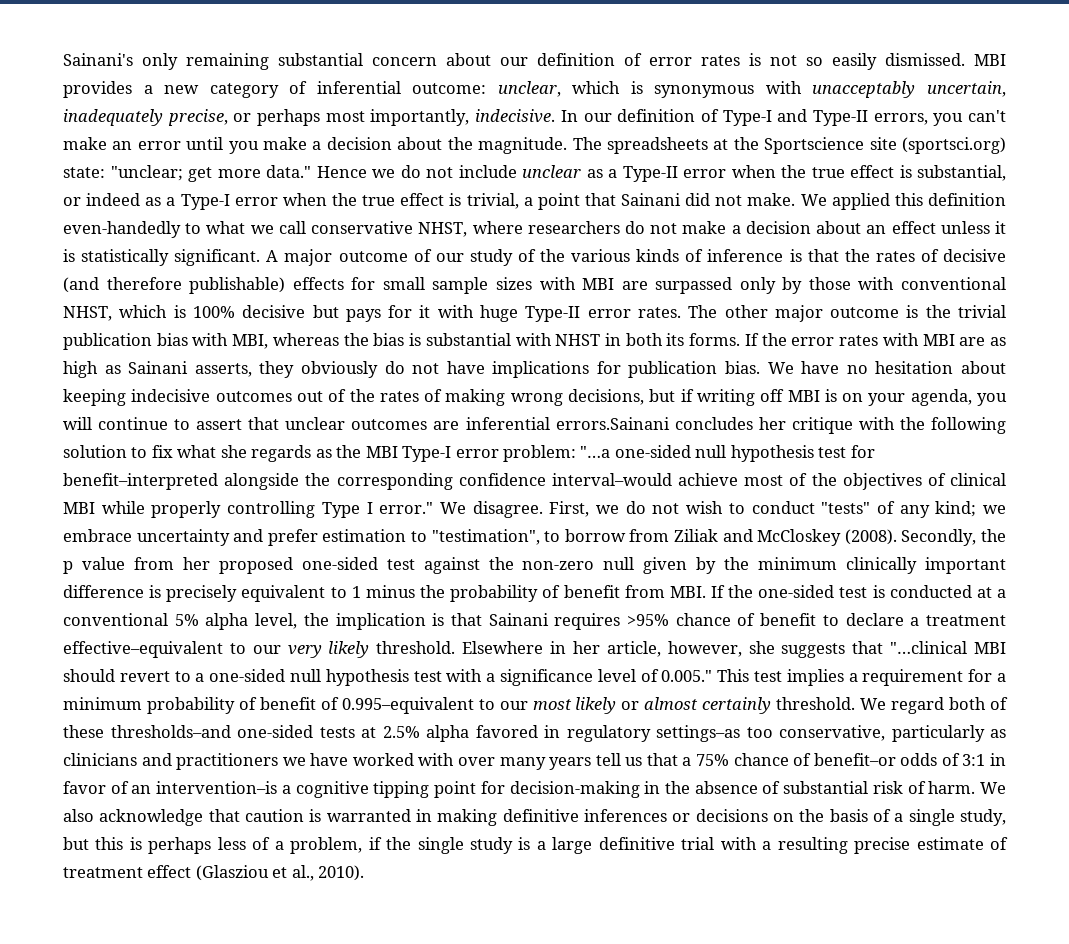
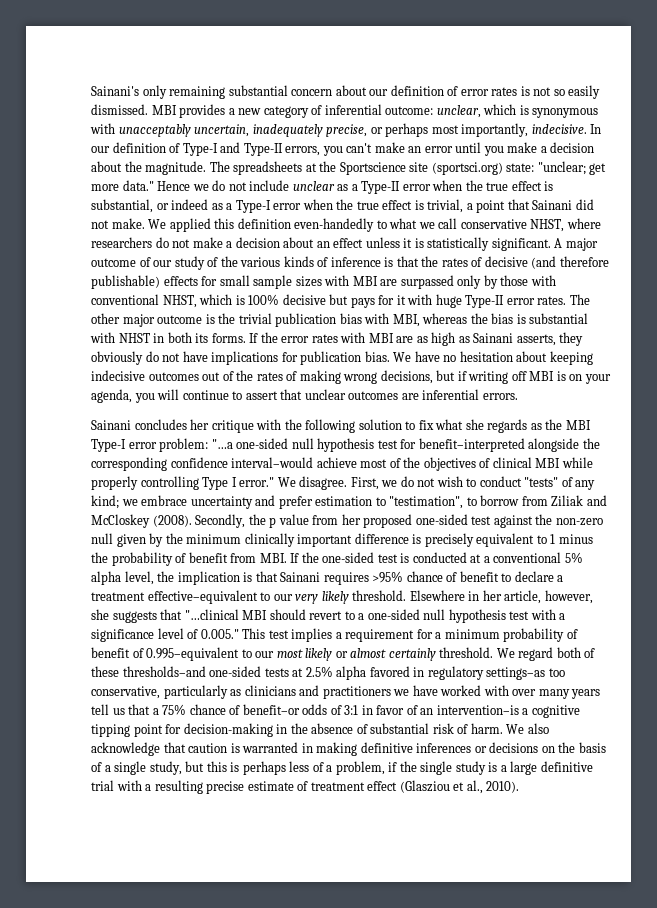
[555,417,670,430] errors.Sainani -> [482,393,518,400] [91,420,131,430] errors. // Sainani

